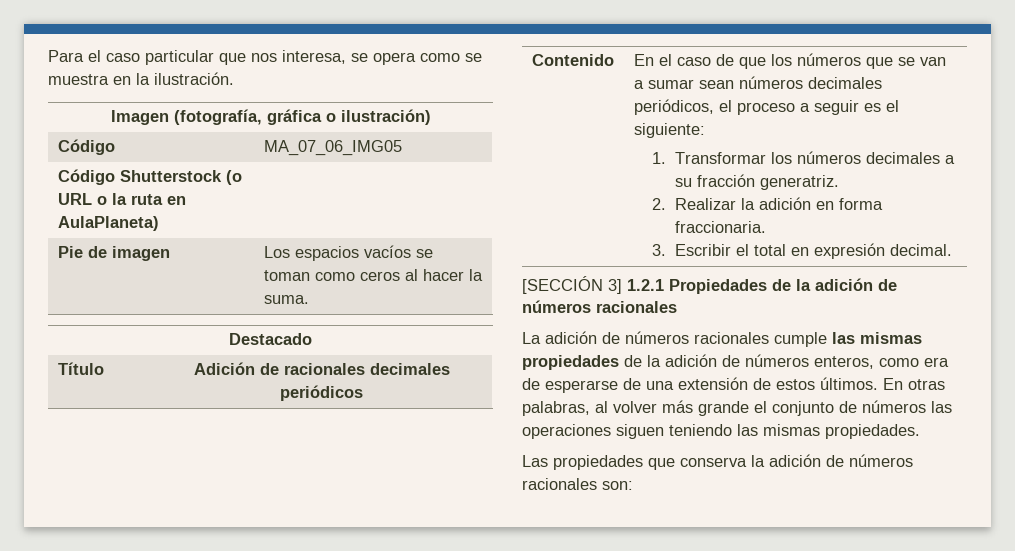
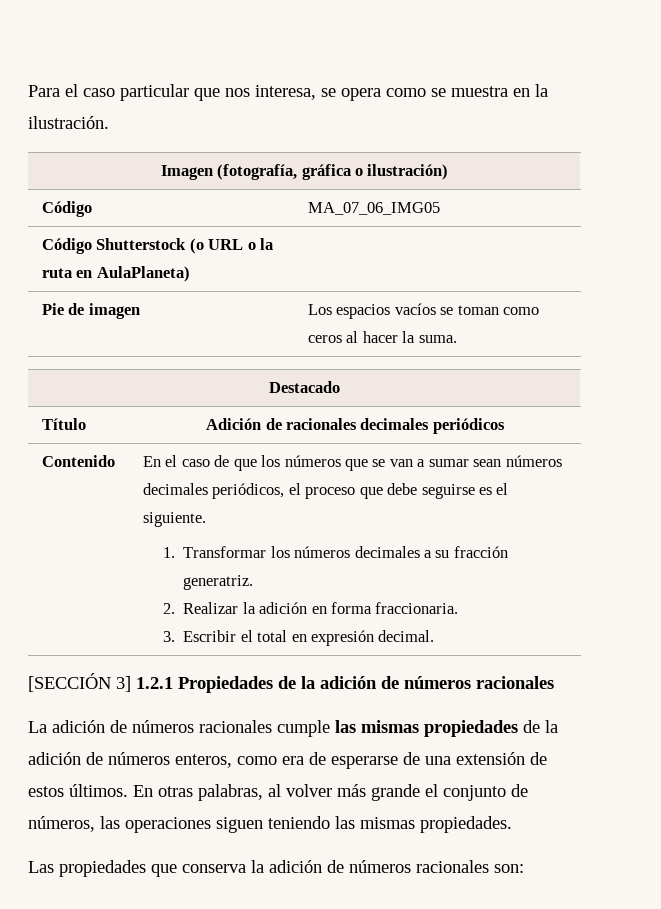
[799,100,859,115] a seguir -> [359,483,475,499] que debe seguirse
[633,123,705,138] siguiente: -> [142,512,206,527] siguiente.
[862,400,926,413] números -> [28,816,95,832] números,

